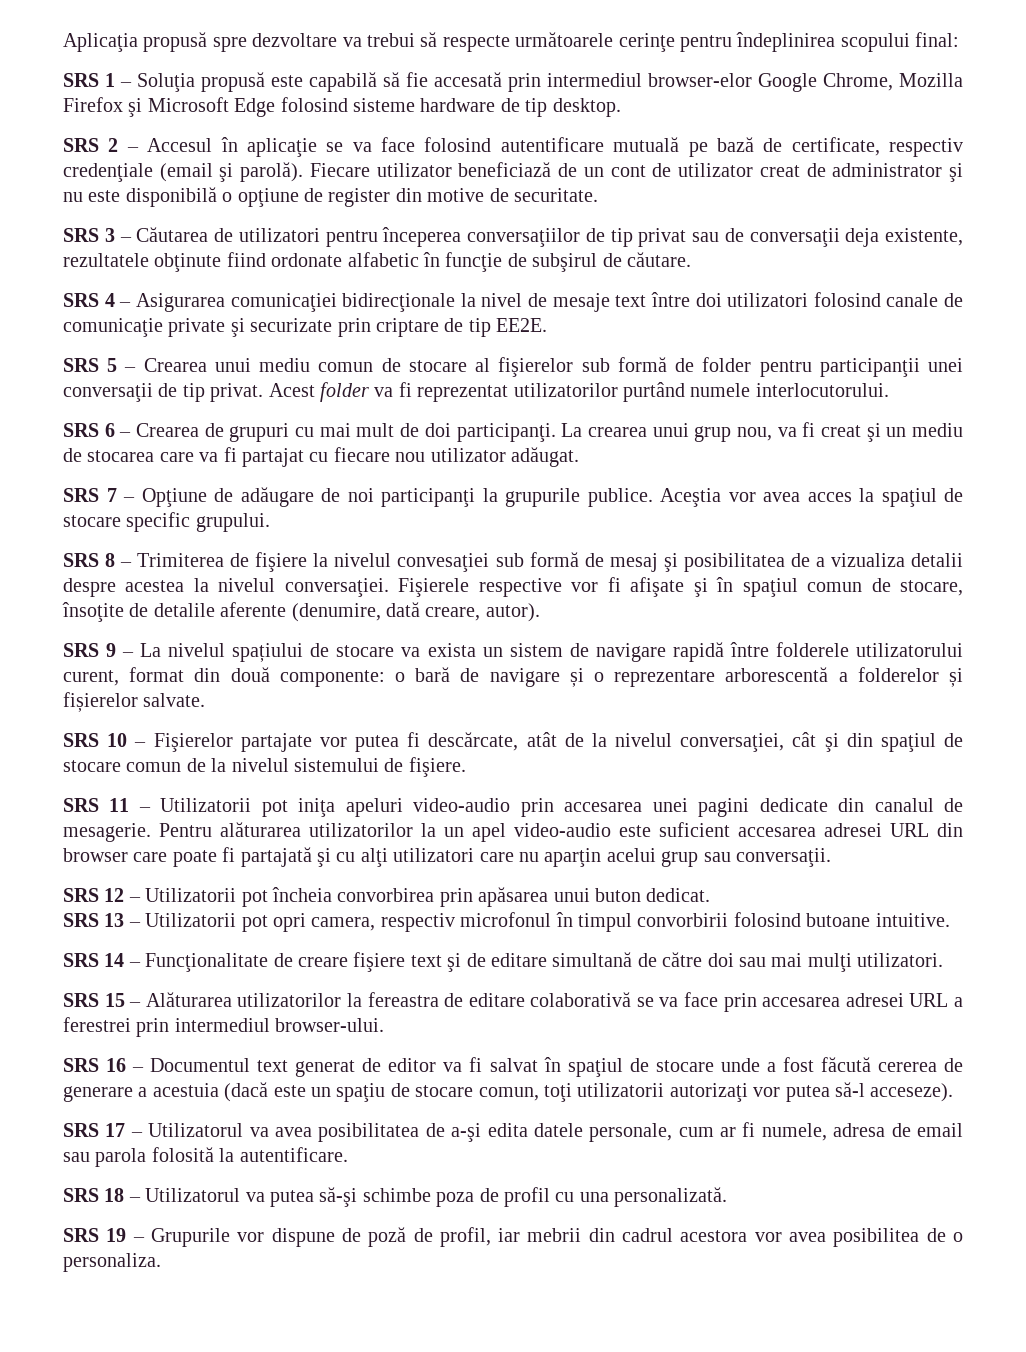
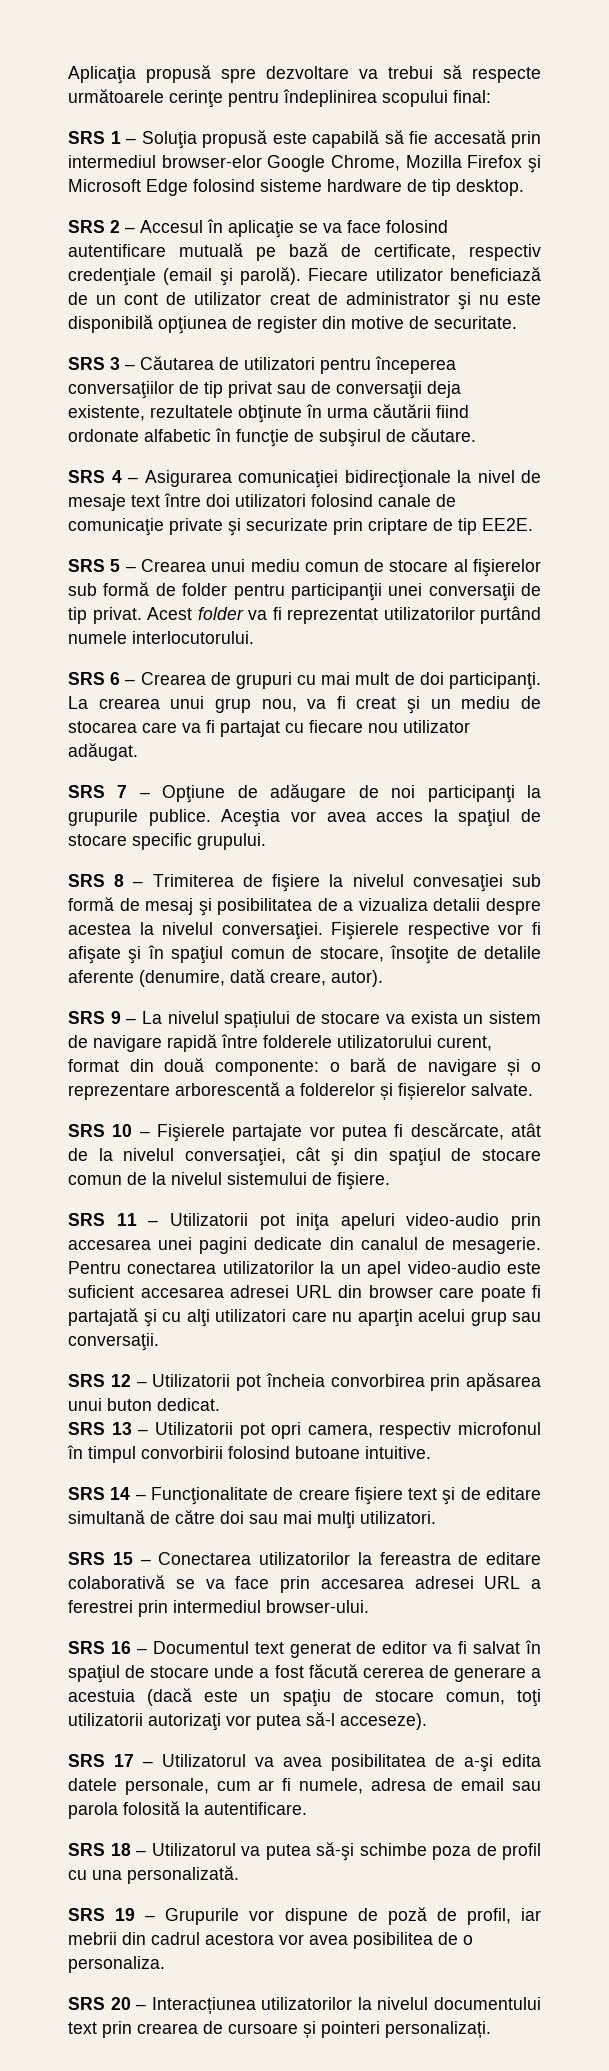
[222,188,299,207] o opţiune -> [158,316,227,334] opţiunea
(222, 262) none -> [306,404,431,418] în urma căutării
[153,733,233,752] Fişierelor -> [157,1124,225,1142] Fişierele
[220,822,301,837] alăturarea -> [127,1262,217,1274] conectarea
[145,992,232,1007] Alăturarea -> [158,1552,252,1565] Conectarea
(161, 1262) none -> [68,1997,541,2014] [68,2021,491,2038] // SRS 20 – Interacțiunea utilizatorilor la nivelul documentului text prin crearea de cursoare și pointeri personalizați.

